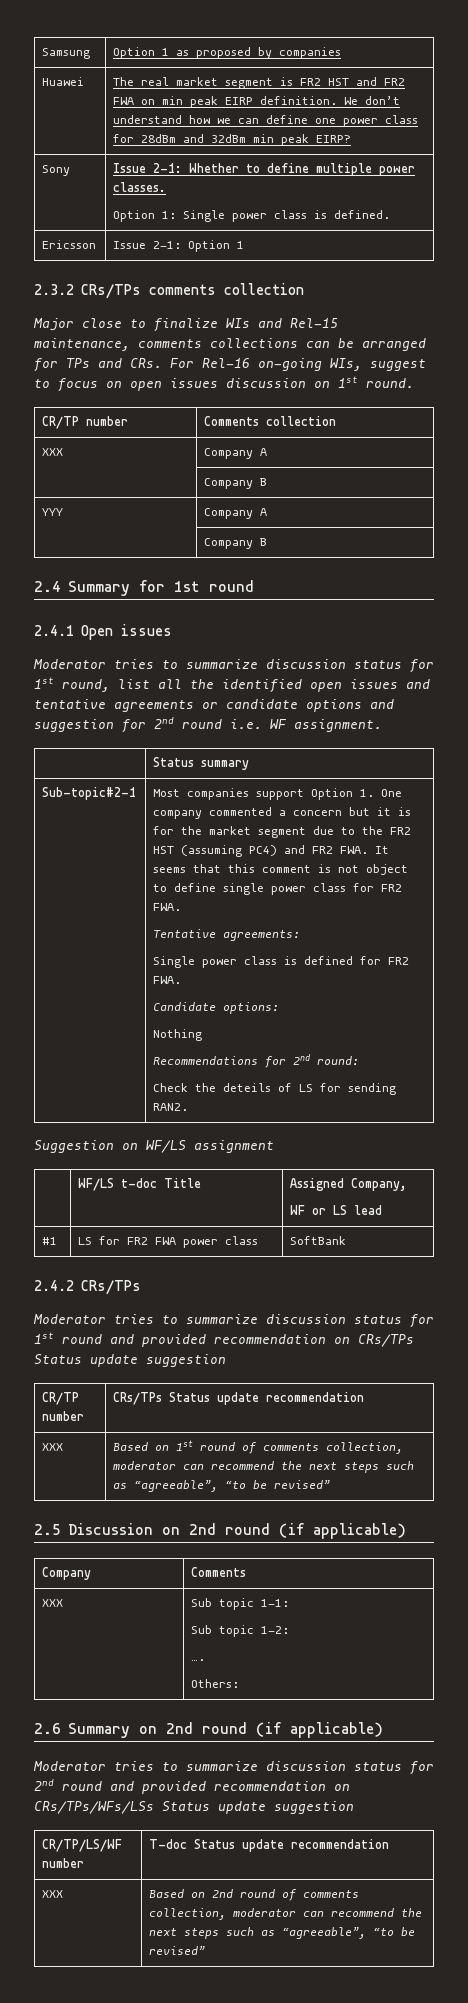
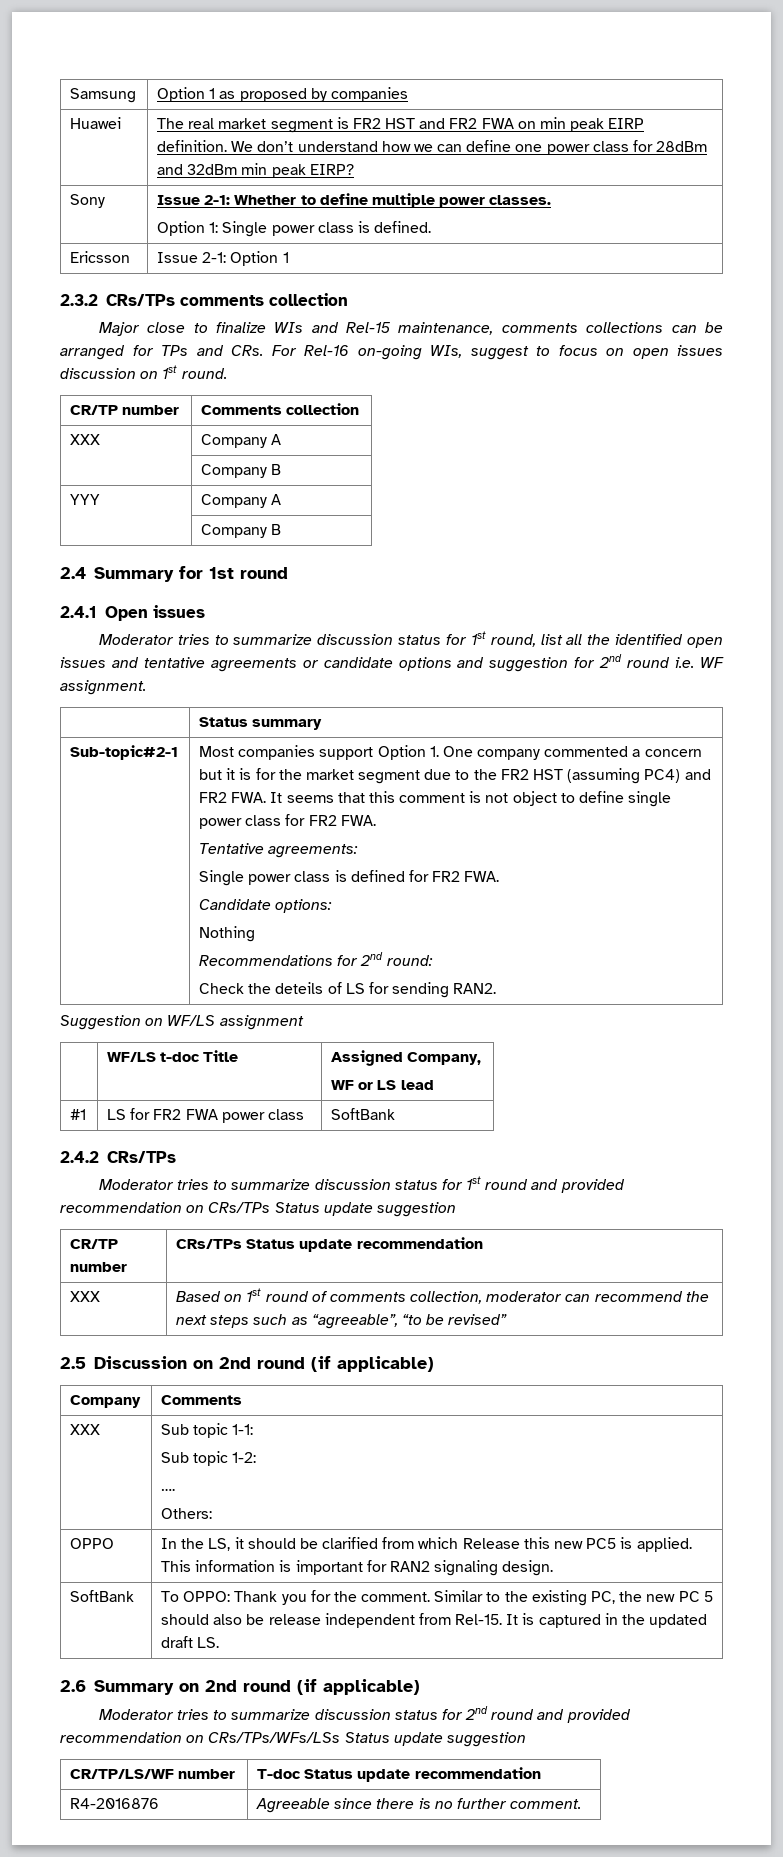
(240, 1683) none -> [70,1538,115,1549] [161,1537,692,1552] [161,1560,554,1576] [70,1590,135,1602] [161,1590,713,1606] [161,1613,708,1628] [161,1636,220,1648] // OPPO | In the LS, it should be clarified from which Release this new PC5 is applied. This information is important for RAN2 signaling design. // SoftBank | To OPPO: Thank you for the comment. Similar to the existing PC, the new PC 5 should also be release independent from Rel-15. It is captured in the updated draft LS.
[42,1890,64,1898] [149,1889,360,1901] [149,1908,423,1920] [149,1927,416,1939] [149,1946,206,1955] XXX | Based on 2nd round of comments collection, moderator can recommend the next steps such as “agreeable”, “to be revised” -> [70,1798,160,1809] [256,1798,582,1813] R4-2016876 | Agreeable since there is no further comment.

